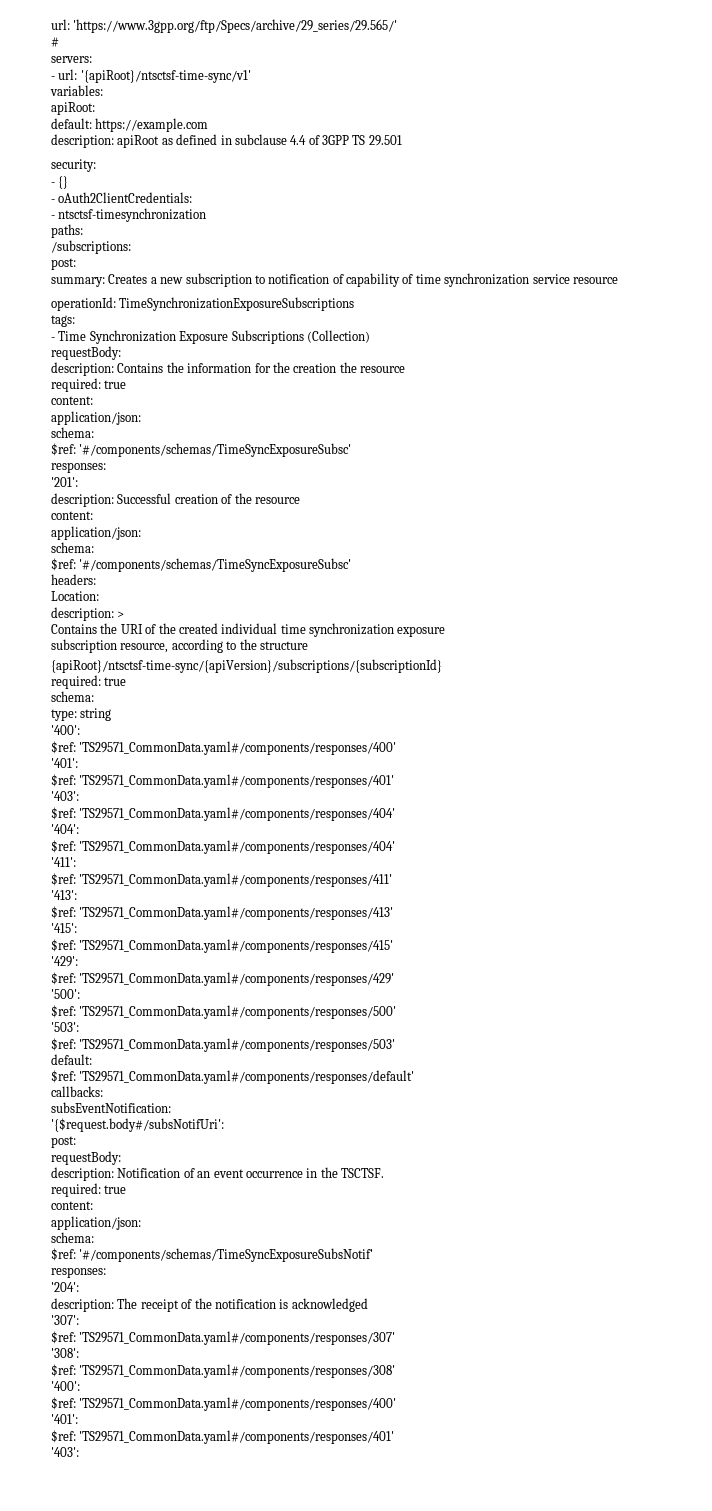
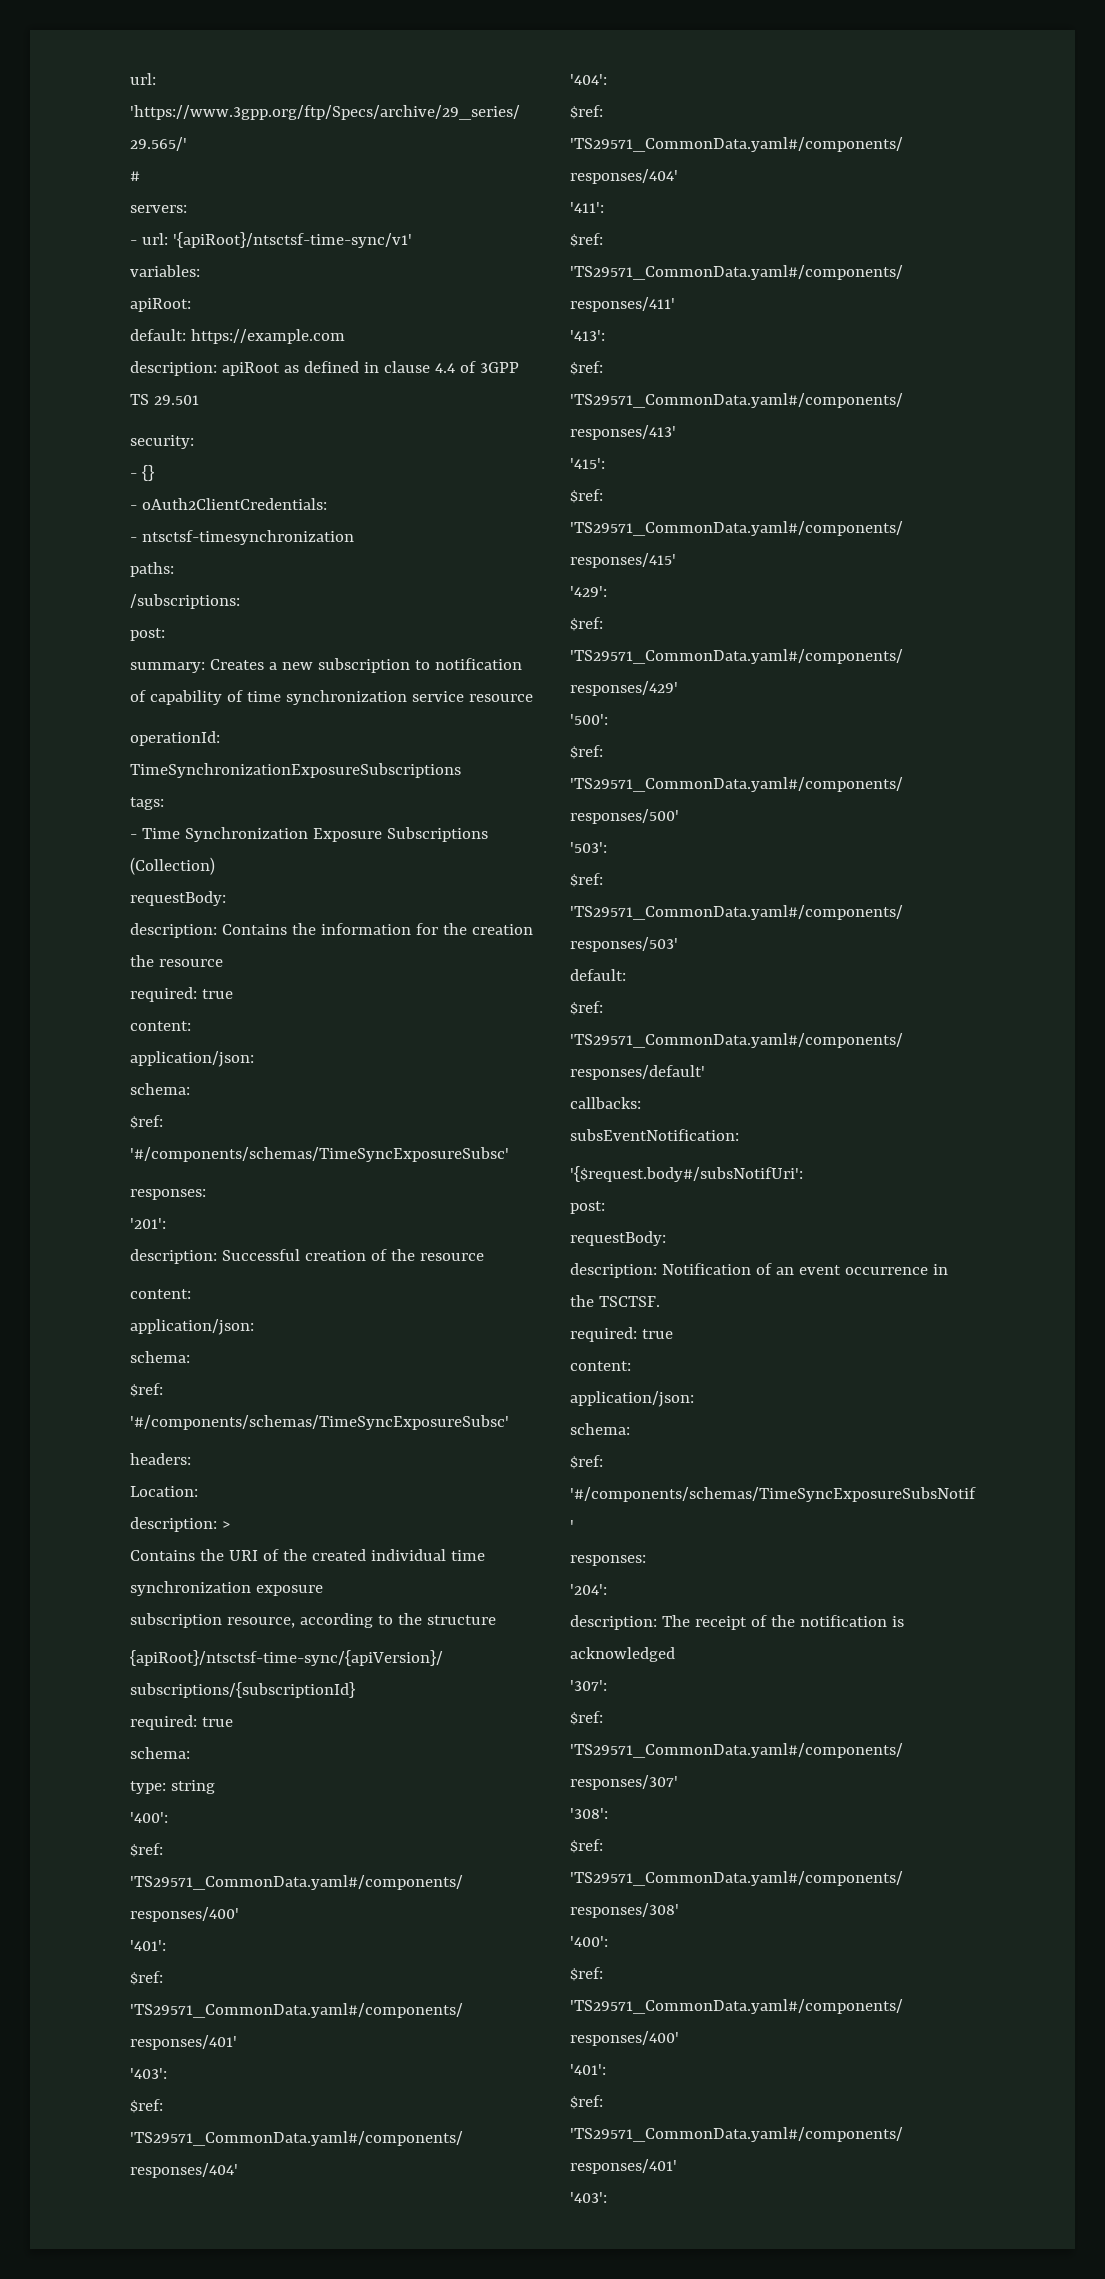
[234,134,287,145] subclause -> [383,361,430,373] clause

